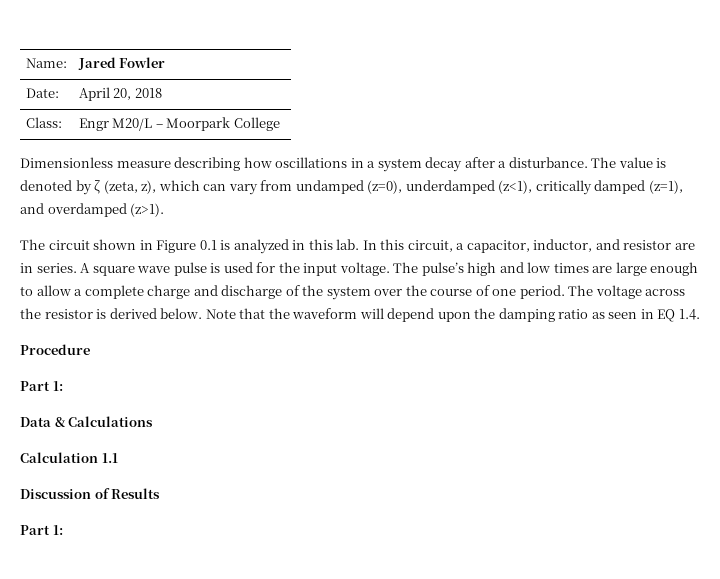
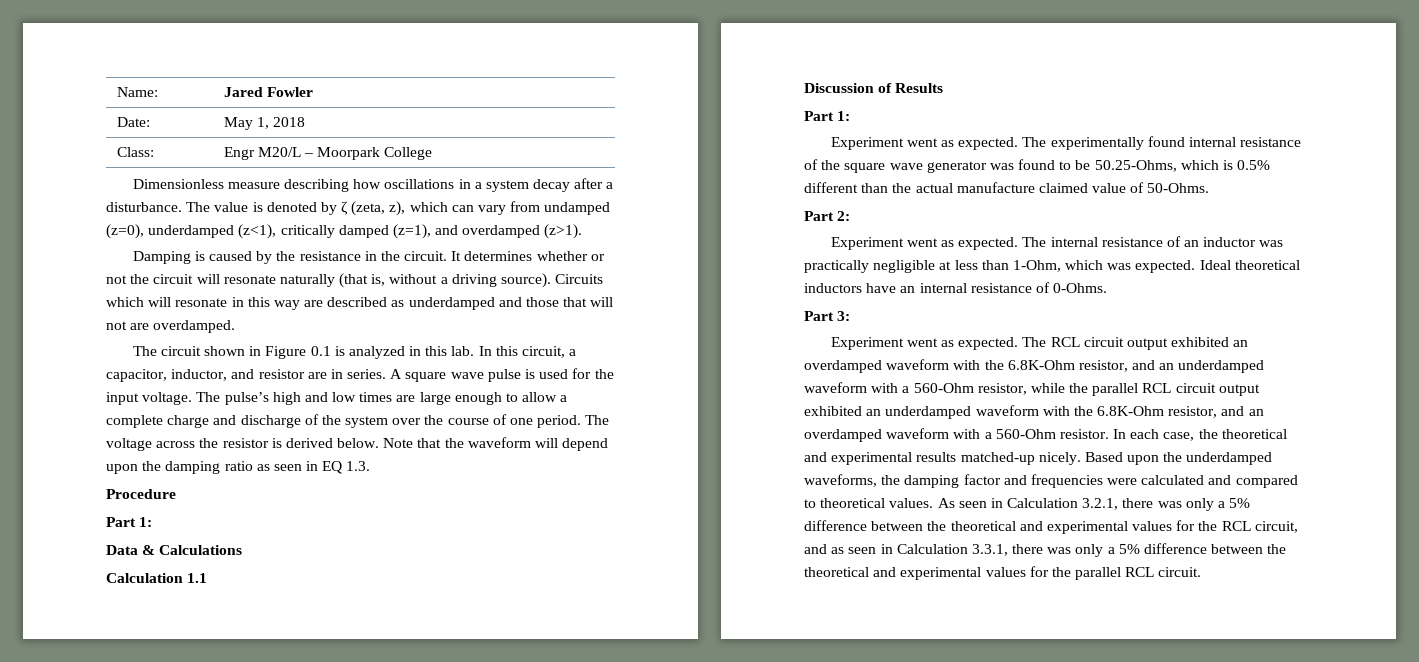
[78,87,132,101] April 20, -> [223,117,269,130] May 1,
(165, 210) none -> [132,251,605,264] [106,273,604,288] [106,297,614,310] [106,320,236,333] // Damping is caused by the resistance in the circuit. It determines whether or not the circuit will resonate naturally (that is, without a driving source). Circuits which will resonate in this way are described as underdamped and those that will not are overdamped.
[678,309,700,320] 1.4. -> [346,461,371,471] 1.3.
(63, 530) none -> [830,136,1302,150] [804,159,1271,173] [804,182,1210,193] [804,211,851,221] [830,236,1284,250] [804,260,1300,273] [804,282,1108,293] [804,311,851,321] [830,337,1249,350] [804,359,1265,373] [804,382,1260,396] [804,405,1264,419] [804,428,1287,442] [804,452,1273,465] [804,474,1298,488] [804,498,1251,511] [804,520,1298,534] [804,543,1287,557] [804,566,1202,580] // Experiment went as expected. The experimentally found internal resistance of the square wave generator was found to be 50.25-Ohms, which is 0.5% different than the actual manufacture claimed value of 50-Ohms. // Part 2: // Experiment went as expected. The internal resistance of an inductor was practically negligible at less than 1-Ohm, which was expected. Ideal theoretical inductors have an internal resistance of 0-Ohms. // Part 3: // Experiment went as expected. The RCL circuit output exhibited an overdamped waveform with the 6.8K-Ohm resistor, and an underdamped waveform with a 560-Ohm resistor, while the parallel RCL circuit output exhibited an underdamped waveform with the 6.8K-Ohm resistor, and an overdamped waveform with a 560-Ohm resistor. In each case, the theoretical and experimental results matched-up nicely. Based upon the underdamped waveforms, the damping factor and frequencies were calculated and compared to theoretical values. As seen in Calculation 3.2.1, there was only a 5% difference between the theoretical and experimental values for the RCL circuit, and as seen in Calculation 3.3.1, there was only a 5% difference between the theoretical and experimental values for the parallel RCL circuit.

